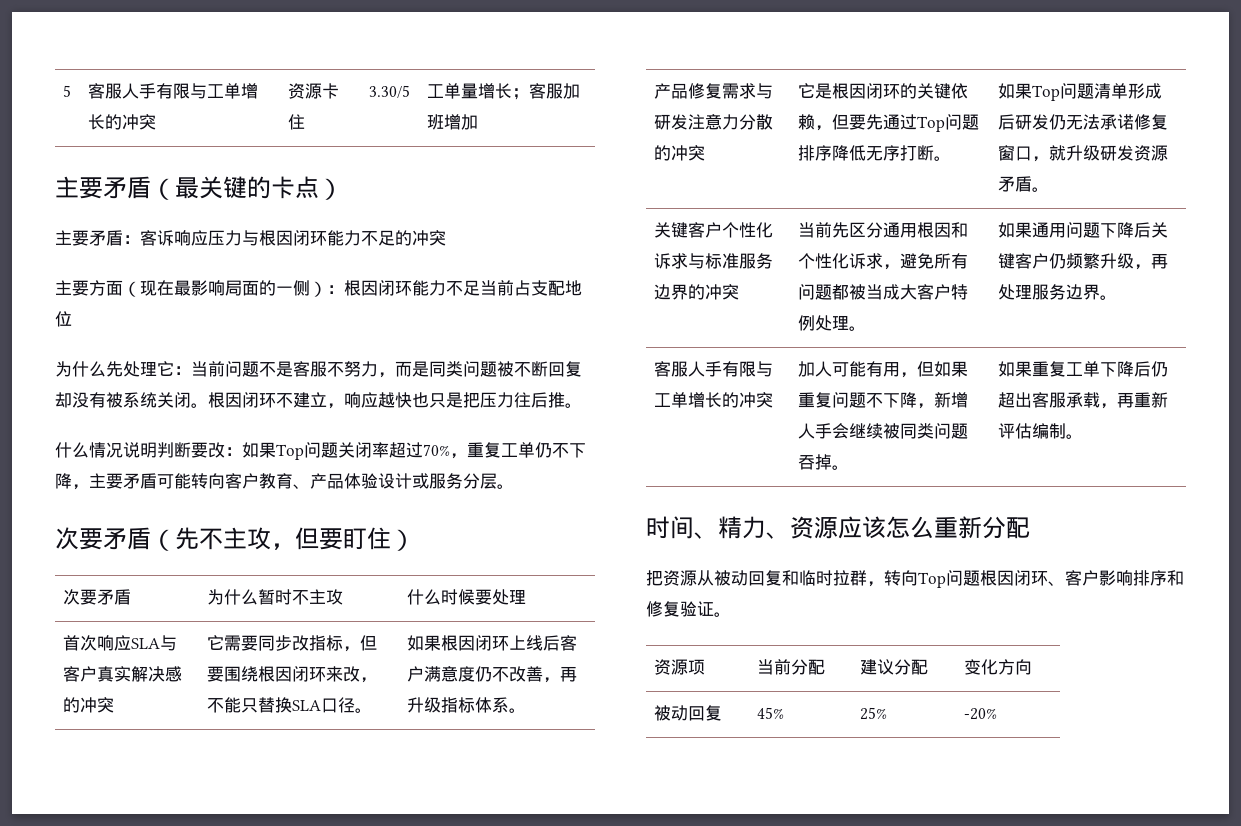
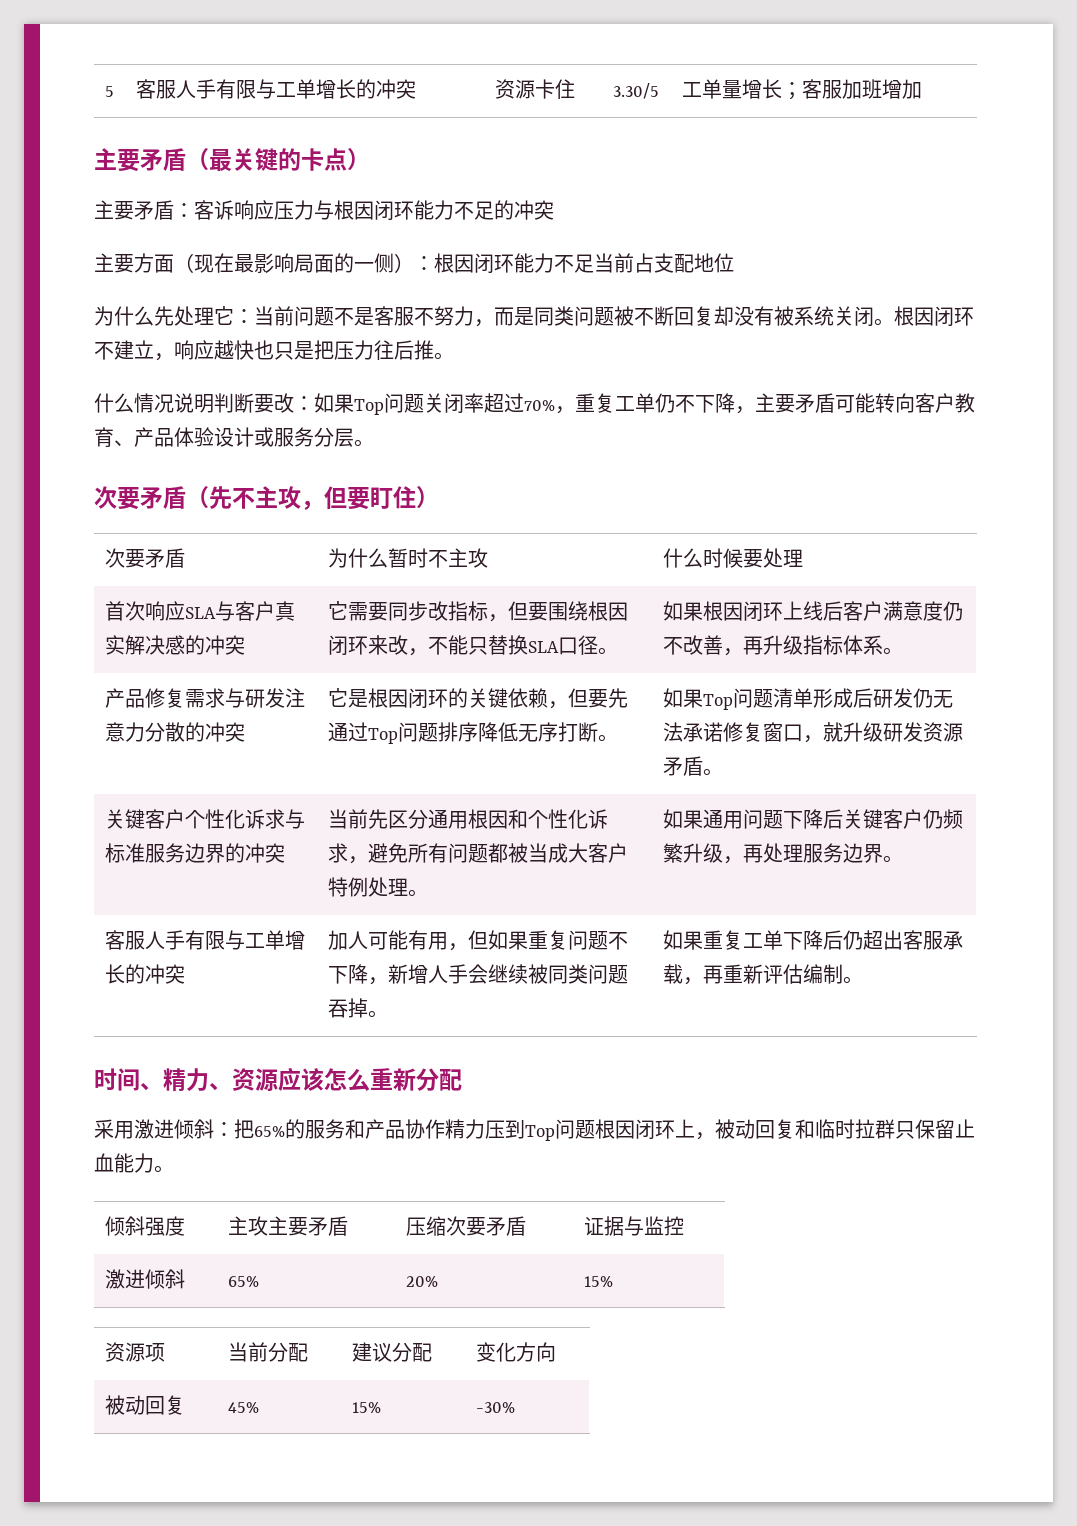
[646,570,714,586] 把资源从 -> [94,1119,715,1141] 采用激进倾斜：把65%的服务和产品协作精力压到Top问题根因闭环上，
[867,570,1184,588] [646,601,731,617] ，转向Top问题根因闭环、客户影响排序和修复验证。 -> [895,1119,975,1139] [94,1153,174,1173] [104,1216,185,1236] [227,1216,348,1236] [405,1216,526,1236] [583,1216,684,1236] [104,1269,185,1289] [227,1276,259,1287] [405,1276,438,1287] [583,1276,613,1287] 只保留止血能力。 // 倾斜强度 | 主攻主要矛盾 | 压缩次要矛盾 | 证据与监控 // 激进倾斜 | 65% | 20% | 15%
[860,707,888,720] [964,708,998,720] 25% | -20% -> [351,1402,381,1413] [475,1402,515,1413] 15% | -30%

